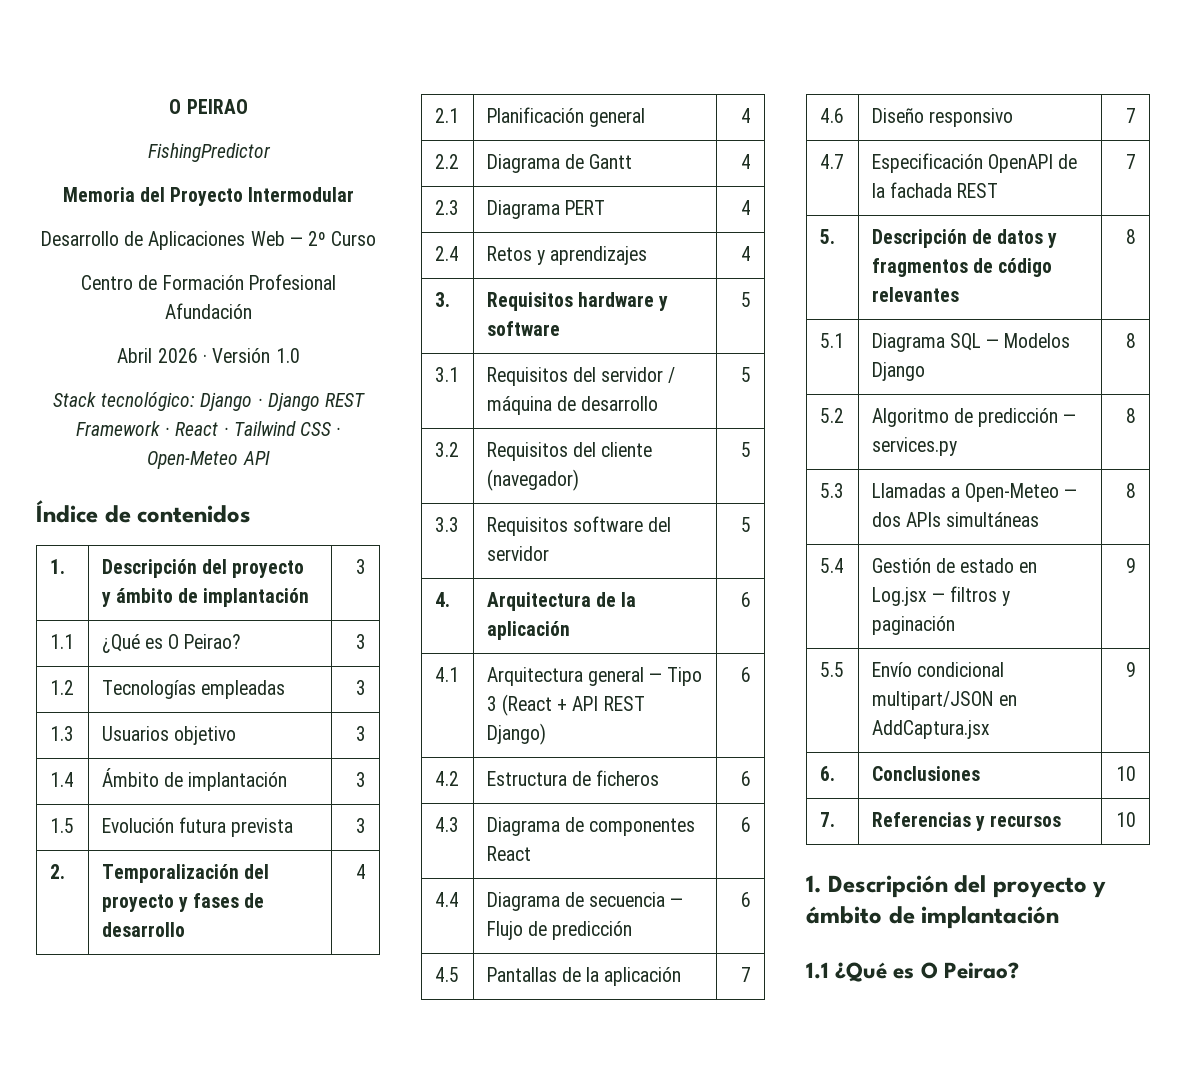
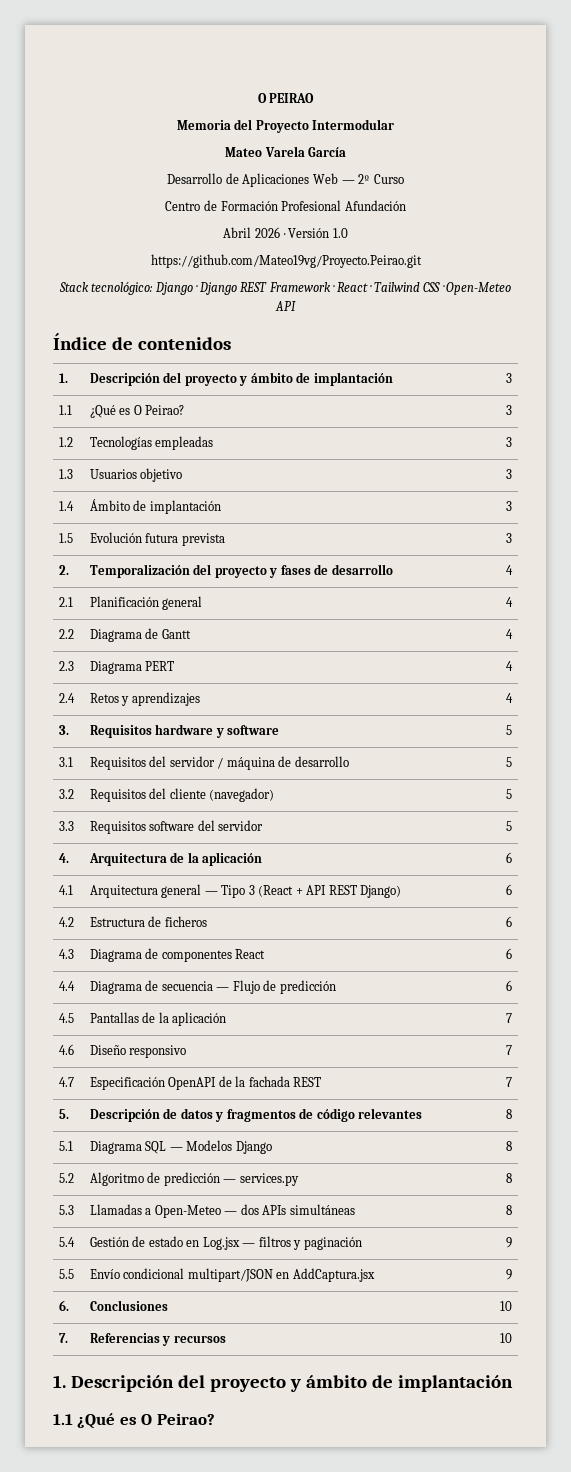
[147,143,271,162] // FishingPredictor -> (315, 98) none
(355, 194) none -> [224,146,347,157] // Mateo Varela García
(300, 355) none -> [150,254,422,268] // https://github.com/Mateo19vg/Proyecto.Peirao.git

